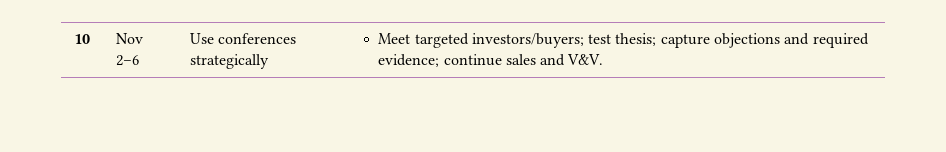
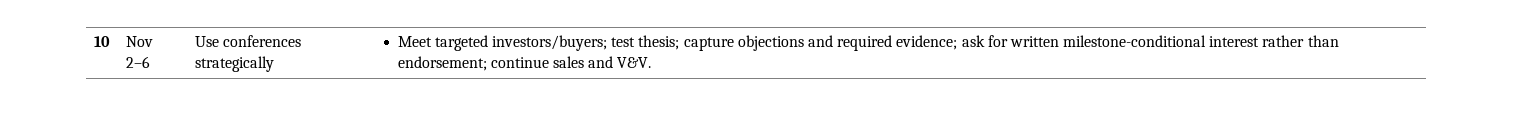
(440, 60) none -> [961,35,1339,47] [397,56,487,71] ask for written milestone-conditional interest rather than endorsement;

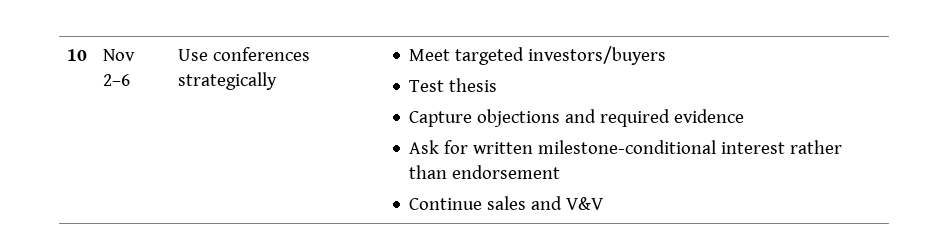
[492,35,734,51] investors/buyers; test thesis; capture -> [528,46,667,65] [409,78,498,92] [409,111,473,127] investors/buyers // Test thesis // Capture
[896,35,985,50] evidence; ask -> [674,109,745,123] [409,140,440,154] evidence // Ask
[397,56,549,71] endorsement; continue -> [452,165,561,179] [409,198,483,210] endorsement // Continue
[617,57,652,68] V&V. -> [566,197,605,210] V&V

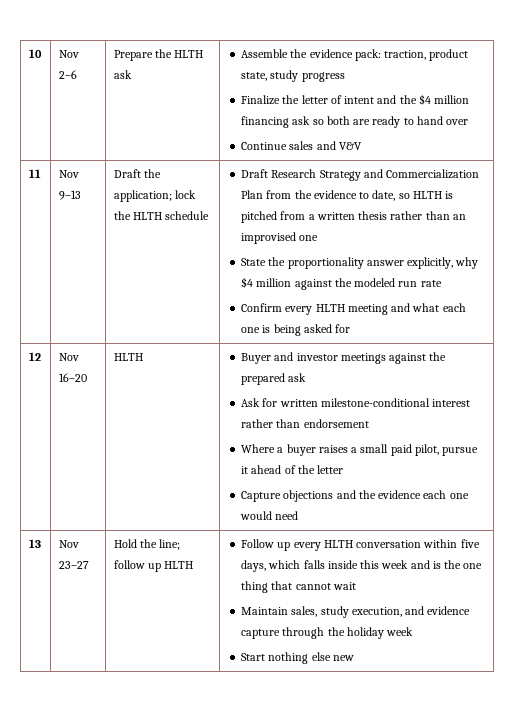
[177,47,310,61] [177,72,277,90] [409,46,667,65] [409,78,498,92] [409,109,745,127] Use conferences strategically | Meet targeted investors/buyers // Test thesis // Capture objections and required evidence -> [113,49,204,61] [113,70,132,79] [241,49,469,61] [241,70,345,82] [241,94,470,105] [241,116,469,128] [241,141,362,150] [28,169,41,178] [58,170,79,178] [58,190,81,200] [113,169,162,178] [113,190,197,202] [113,211,210,220] [241,169,480,181] [241,190,454,201] [241,211,466,223] [241,232,319,244] [241,257,479,269] [241,277,442,290] [241,303,466,315] [241,324,351,336] [28,352,41,361] [58,353,79,361] [58,373,87,382] [113,353,143,361] [241,352,447,364] [241,373,307,385] Prepare the HLTH ask | Assemble the evidence pack: traction, product state, study progress // Finalize the letter of intent and the $4 million financing ask so both are ready to hand over // Continue sales and V&V // 11 | Nov 9–13 | Draft the application; lock the HLTH schedule | Draft Research Strategy and Commercialization Plan from the evidence to date, so HLTH is pitched from a written thesis rather than an improvised one // State the proportionality answer explicitly, why $4 million against the modeled run rate // Confirm every HLTH meeting and what each one is being asked for // 12 | Nov 16–20 | HLTH | Buyer and investor meetings against the prepared ask
[409,196,605,210] Continue sales and V&V -> [241,444,479,456] [241,465,344,474] [241,490,469,502] [240,511,299,520] [28,539,41,548] [58,540,79,548] [58,561,89,569] [113,539,181,550] [113,560,194,572] [241,539,480,551] [241,560,483,572] [241,581,356,593] [241,606,471,618] [241,627,414,639] [241,652,354,664] Where a buyer raises a small paid pilot, pursue it ahead of the letter // Capture objections and the evidence each one would need // 13 | Nov 23–27 | Hold the line; follow up HLTH | Follow up every HLTH conversation within five days, which falls inside this week and is the one thing that cannot wait // Maintain sales, study execution, and evidence capture through the holiday week // Start nothing else new

